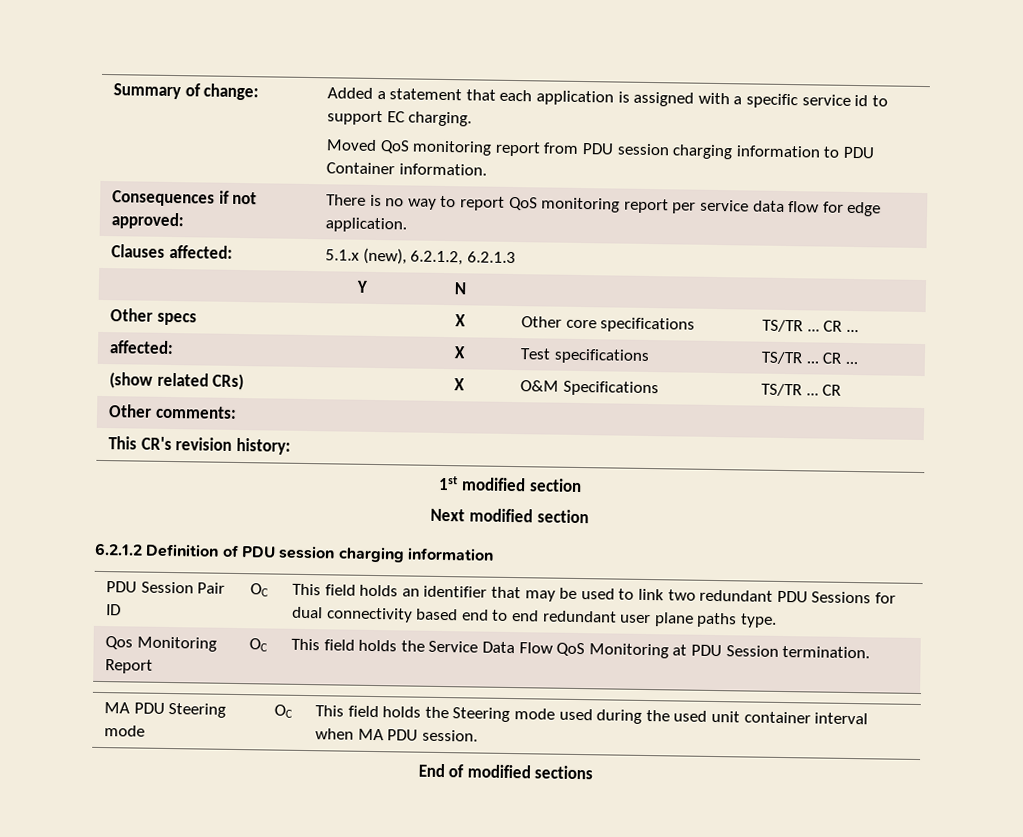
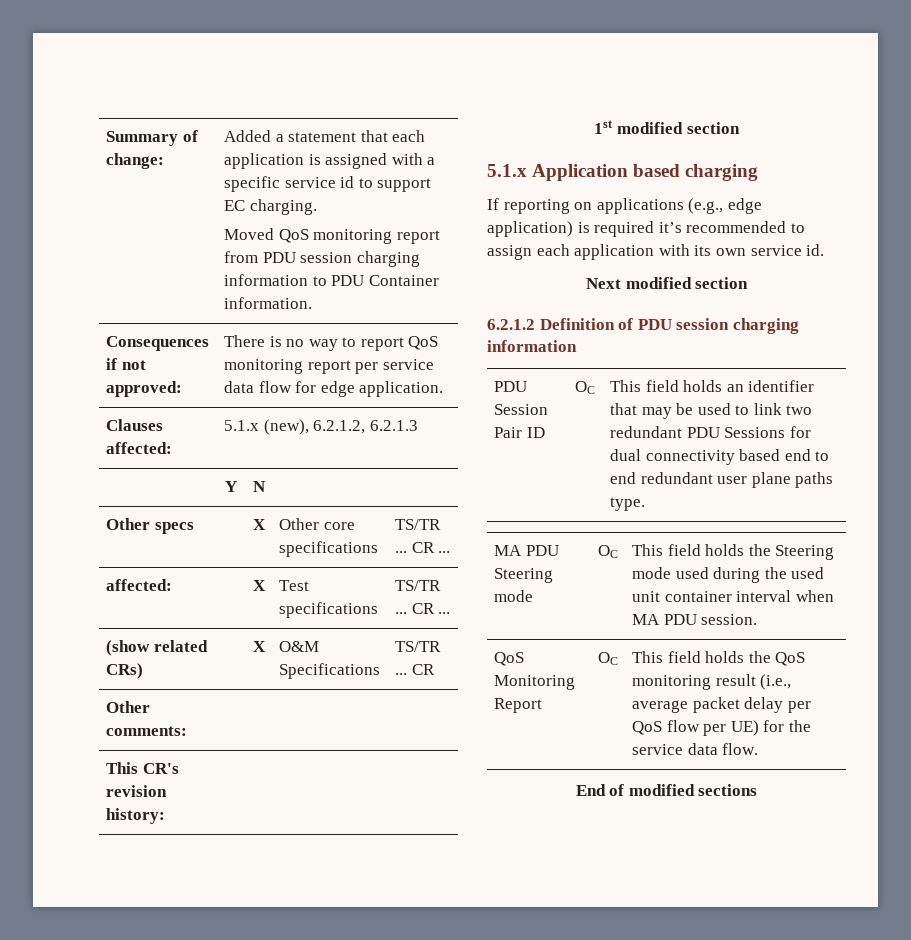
(582, 485) none -> [487,164,759,181] [487,198,762,214] [487,221,805,237] [487,244,825,260] // 5.1.x Application based charging // If reporting on applications (e.g., edge application) is required it’s recommended to assign each application with its own service id.
[105,636,217,652] [105,659,154,674] [249,638,269,652] [291,638,871,659] // Qos Monitoring Report | OC | This field holds the Service Data Flow QoS Monitoring at PDU Session termination. -> (645, 504) none
(478, 735) none -> [493,652,524,666] [493,675,575,690] [493,698,542,713] [598,652,618,665] [631,651,806,666] [631,674,792,690] [631,697,811,713] [631,720,811,736] [631,743,759,755] // QoS Monitoring Report | OC | This field holds the QoS monitoring result (i.e., average packet delay per QoS flow per UE) for the service data flow.

